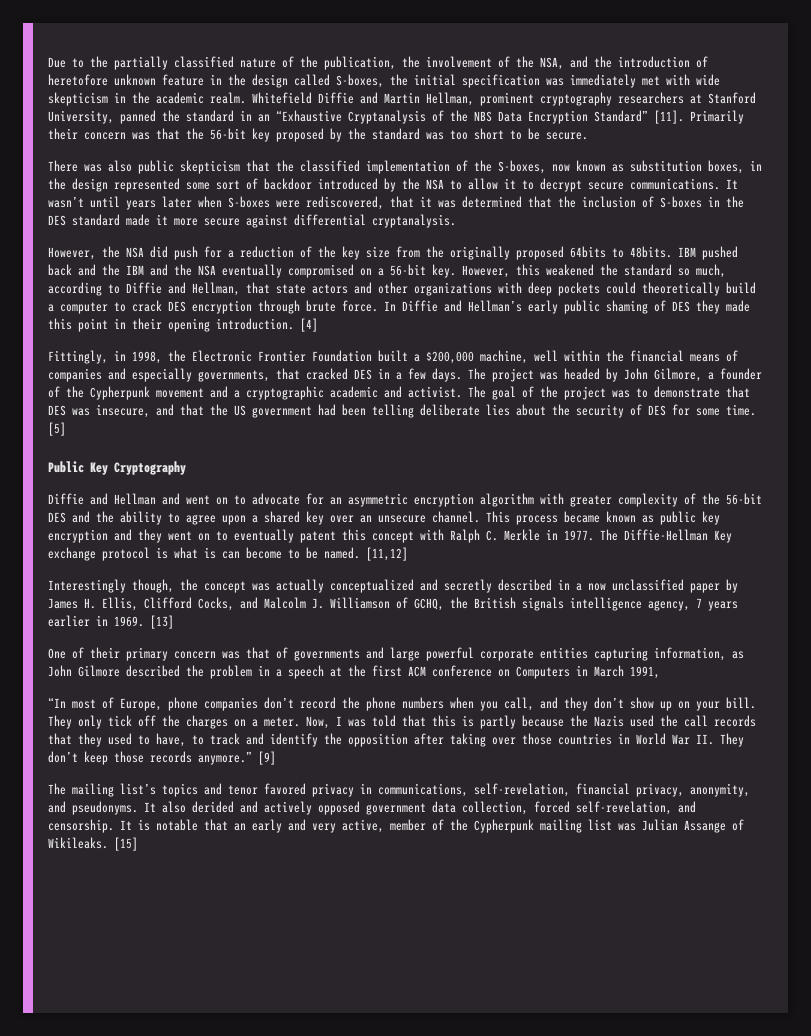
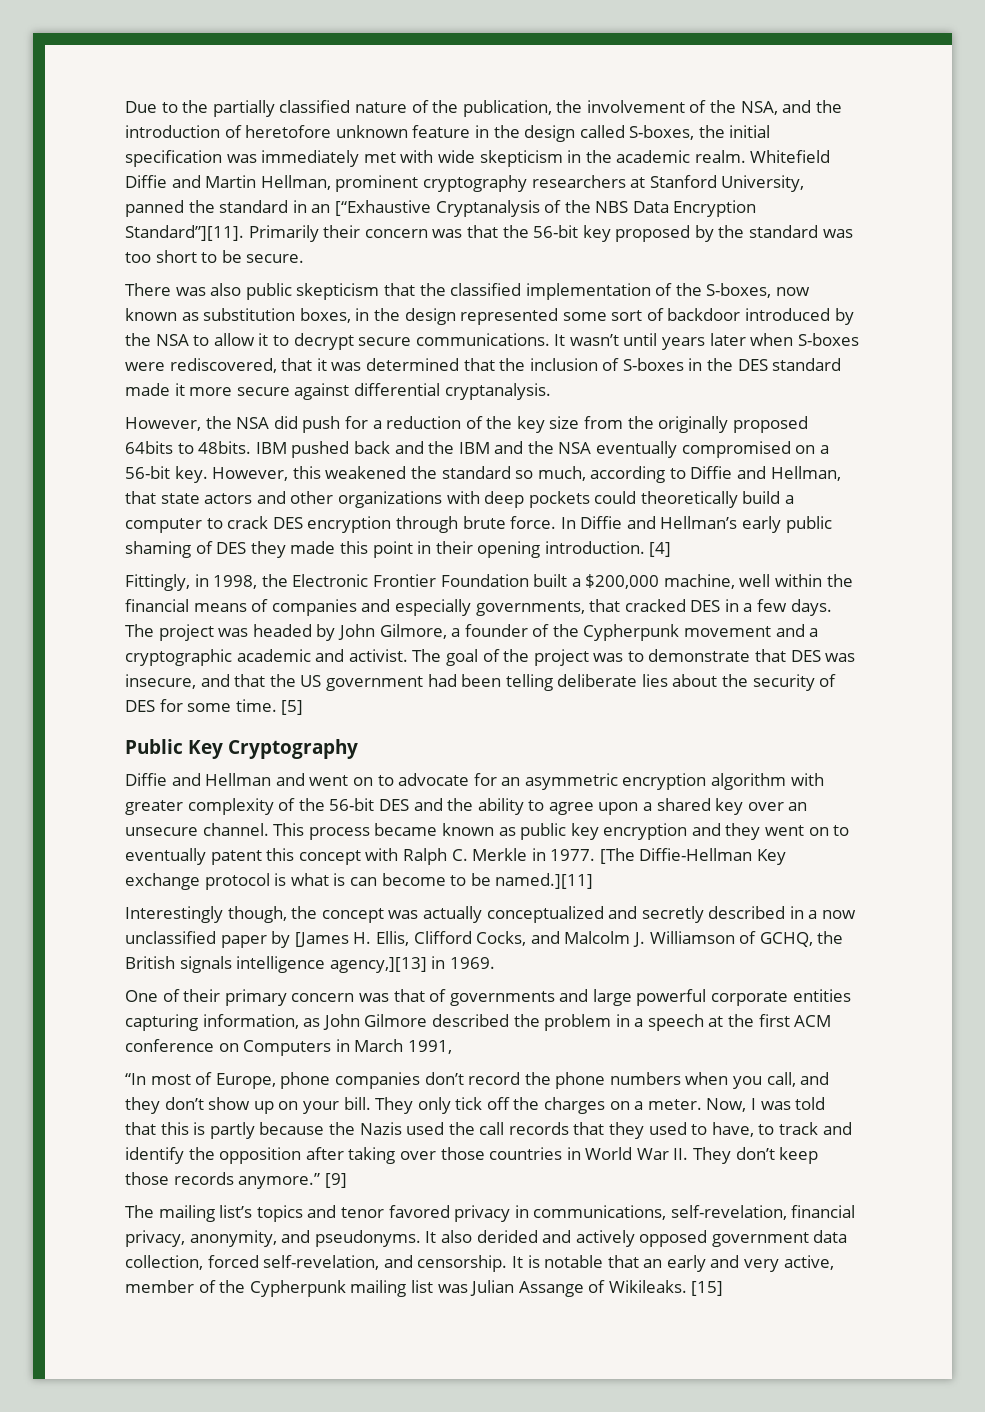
[276,110,342,122] “Exhaustive -> [334,200,431,216] [“Exhaustive
[594,110,684,124] Standard” [11]. -> [125,225,244,241] Standard”][11].
[600,529,618,541] The -> [599,848,635,864] [The
[324,547,408,561] named. [11,12] -> [495,873,594,889] named.][11]
[48,598,78,609] James -> [294,932,349,947] [James
[648,598,738,611] [48,615,90,627] agency, 7 years earlier -> [329,957,427,973] agency,][13]
[150,615,174,629] [13] -> (495, 963) none

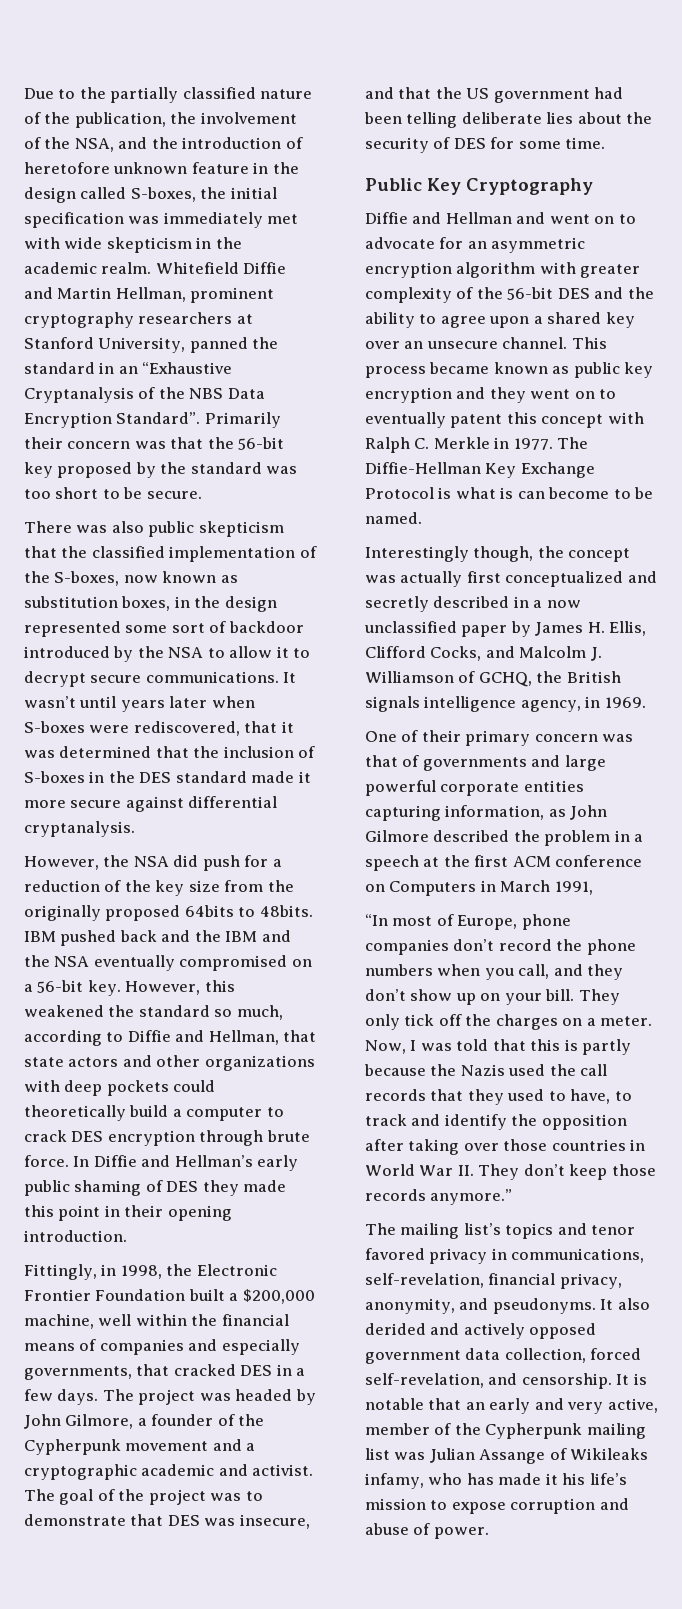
[334,200,431,216] [“Exhaustive -> [142,362,233,374] “Exhaustive
[125,225,244,241] Standard”][11]. -> [116,412,201,424] Standard”.
[649,542,672,557] [4] -> (127, 1236) none
[281,700,304,715] [5] -> (606, 143) none
[599,848,635,864] [The -> [557,437,589,449] The
[125,873,270,890] exchange protocol -> [520,462,595,478] [365,487,434,499] Exchange Protocol
[495,873,594,889] named.][11] -> [365,512,422,524] named.
(482, 914) none -> [466,571,501,583] first
[294,932,349,947] [James -> [535,622,584,636] James
[329,957,427,973] agency,][13] -> [520,700,581,712] agency,
[324,1173,347,1188] [9] -> (513, 1197) none
[608,1280,724,1296] Wikileaks. [15] -> [570,1448,649,1460] [365,1473,627,1489] [365,1498,629,1514] [365,1523,489,1539] Wikileaks infamy, who has made it his life’s mission to expose corruption and abuse of power.

